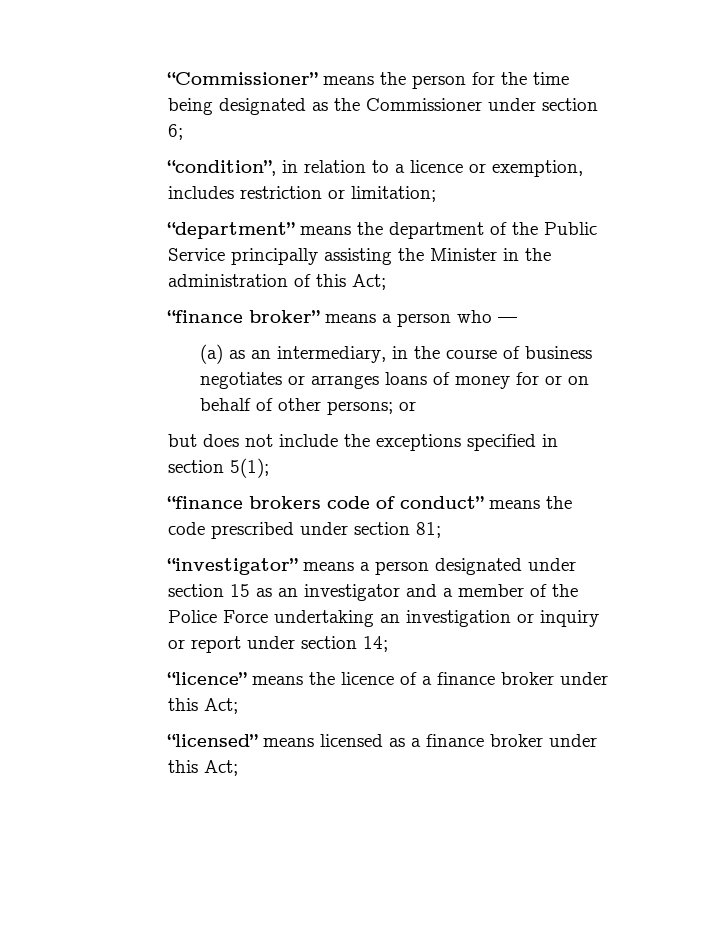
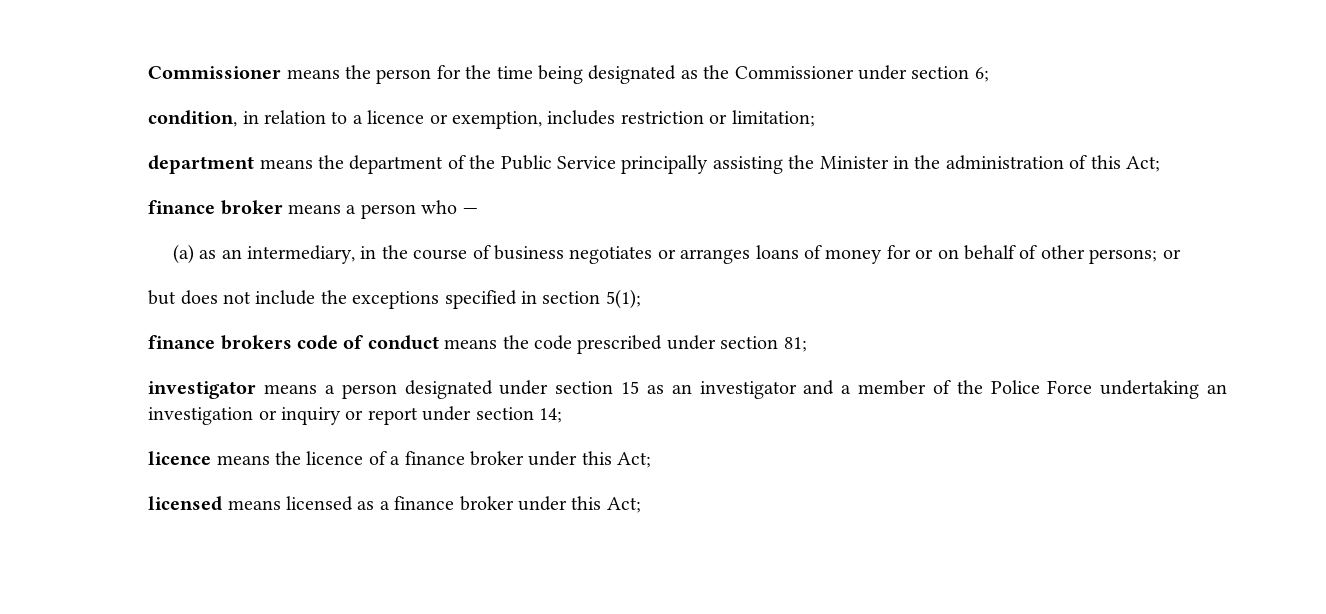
[166,72,318,85] “Commissioner” -> [148,66,282,79] Commissioner
[166,160,276,176] “condition”, -> [148,110,238,127] condition,
[166,222,295,239] “department” -> [148,155,255,174] department
[166,310,320,323] “finance broker” -> [148,200,283,215] finance broker
[166,496,243,509] “finance -> [148,335,216,349] finance
[399,496,484,509] conduct” -> [367,335,439,350] conduct
[166,558,298,575] “investigator” -> [148,381,257,399] investigator
[166,672,247,685] “licence” -> [148,451,212,465] licence
[166,734,258,747] “licensed” -> [148,496,223,511] licensed

